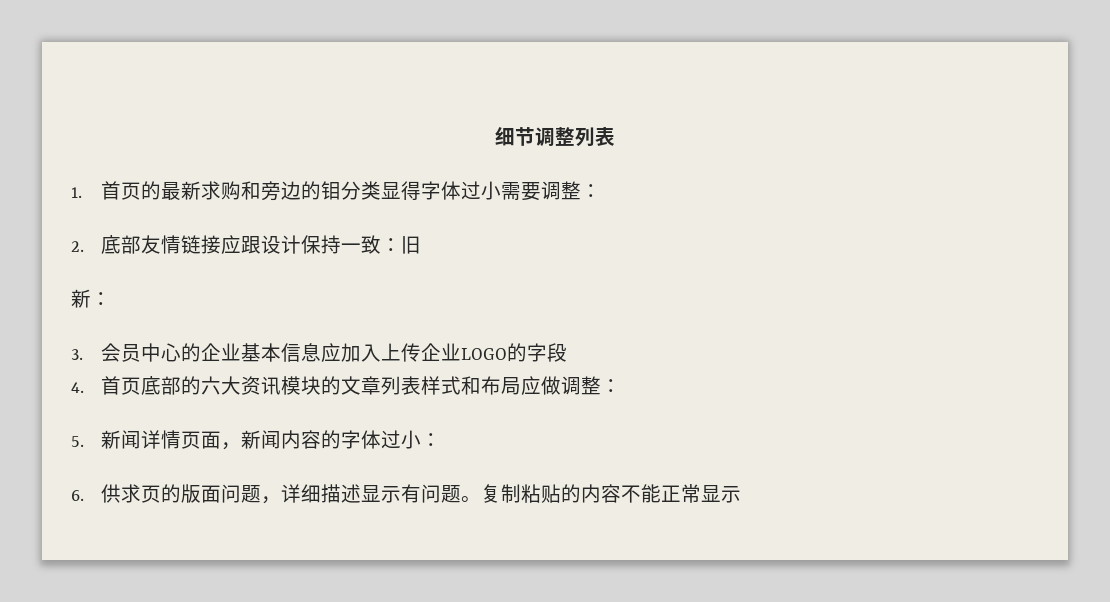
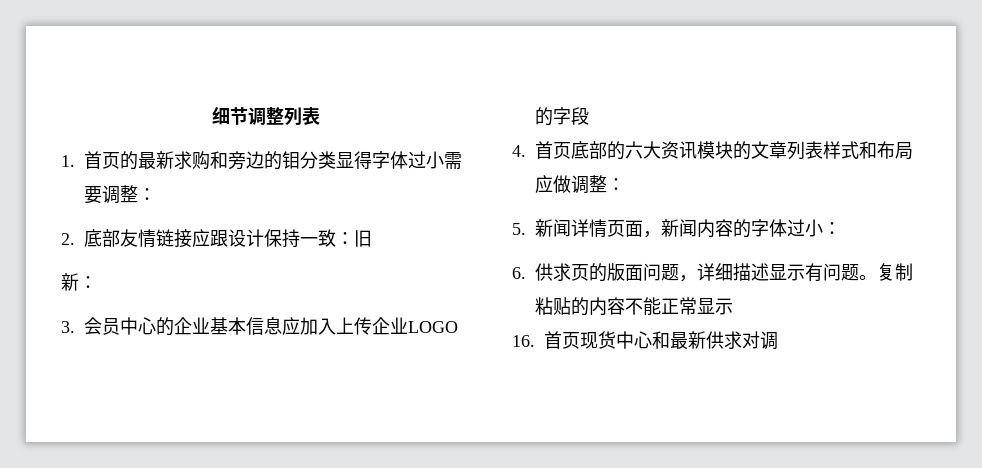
(742, 494) none -> [512,331,778,350] // 16.首页现货中心和最新供求对调

